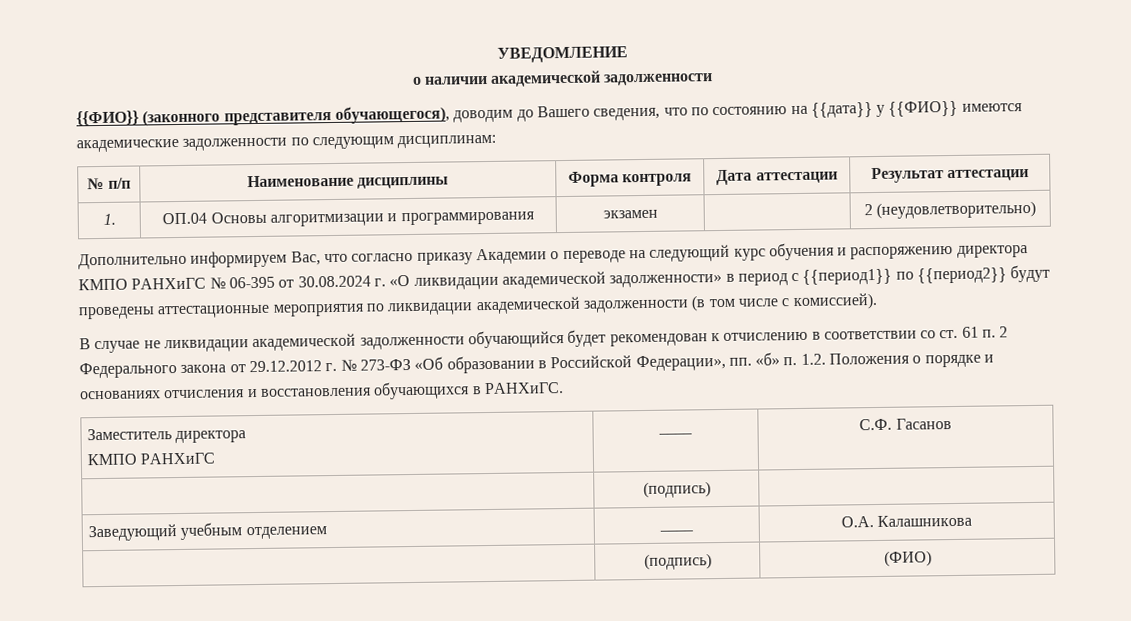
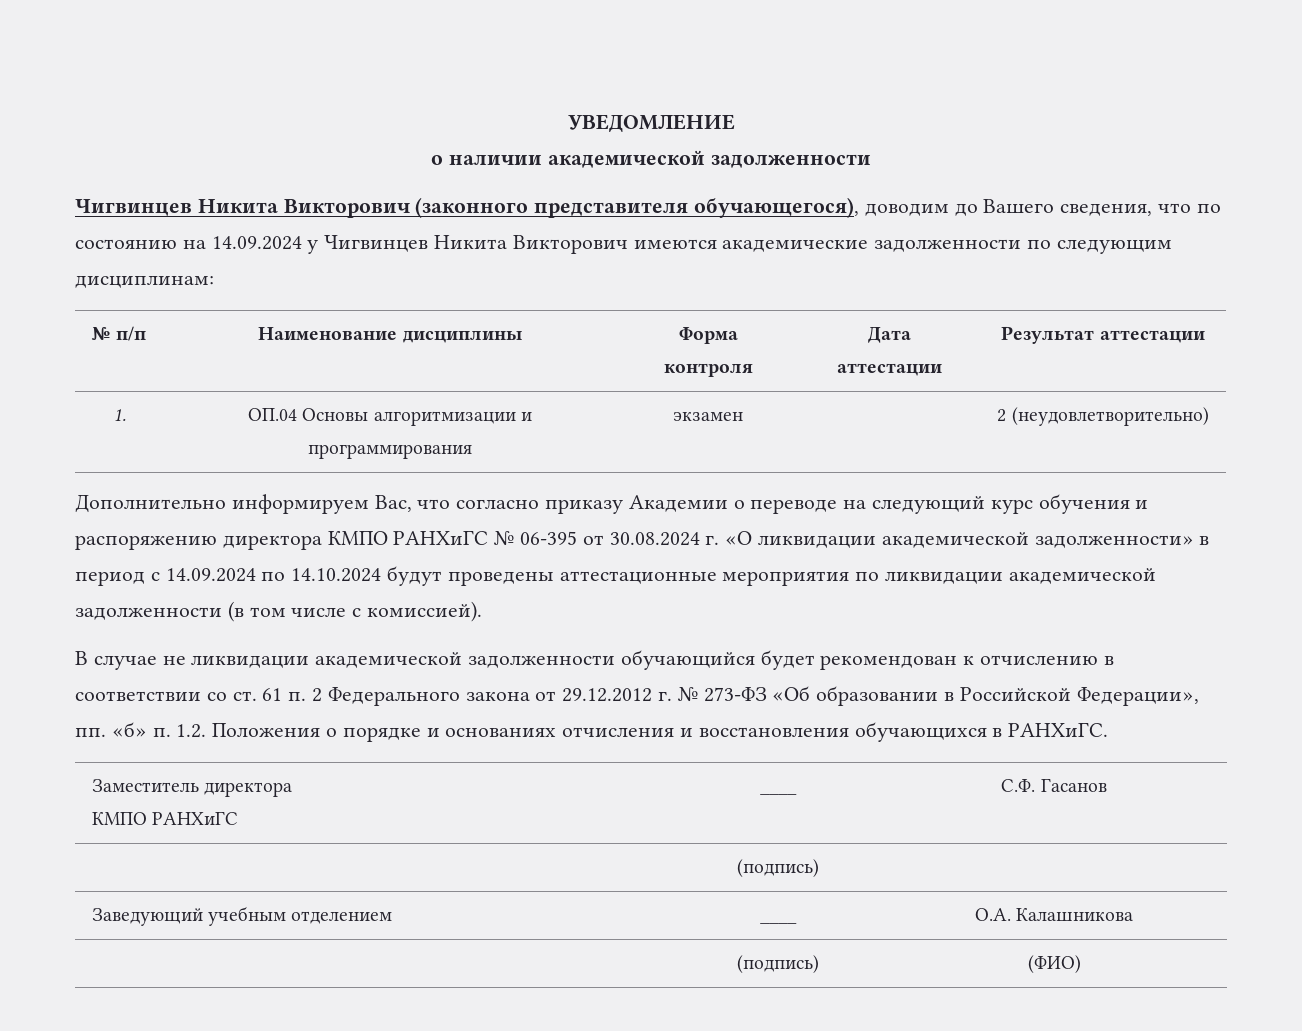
[76,110,139,126] {{ФИО}} -> [75,199,410,218] Чигвинцев Никита Викторович
[810,100,959,118] {{дата}} у {{ФИО}} -> [211,235,628,254] 14.09.2024 у Чигвинцев Никита Викторович
[802,267,1008,285] {{период1}} по {{период2}} -> [165,568,382,582] 14.09.2024 по 14.10.2024

